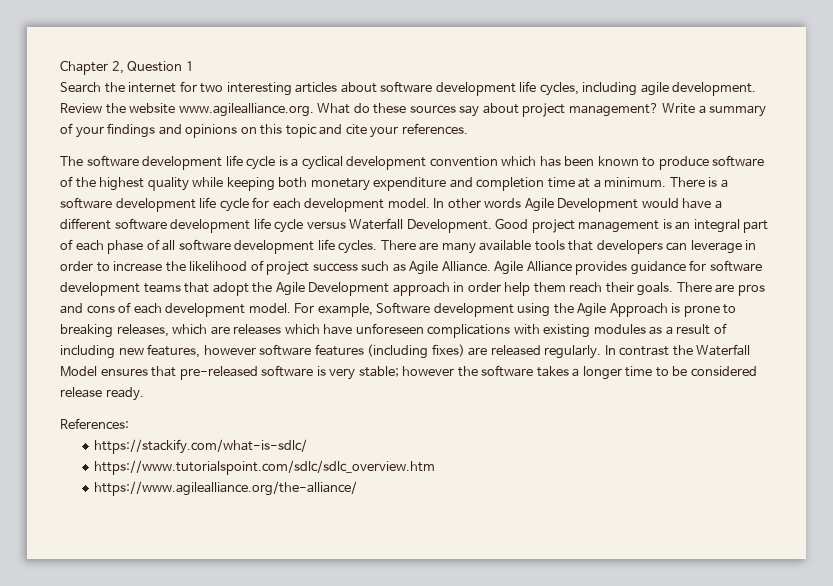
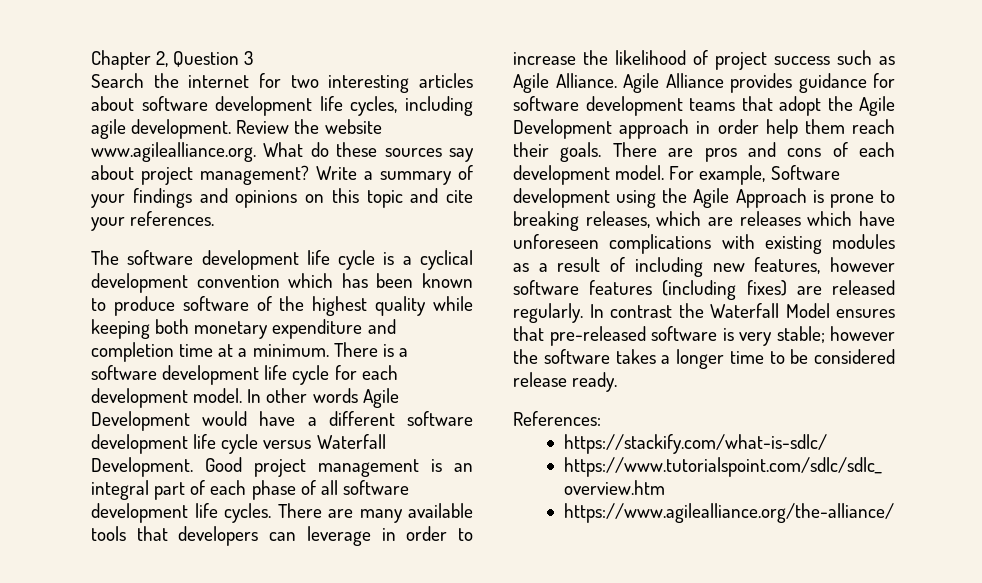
[185,61,194,71] 1 -> [244,51,254,65] 3

